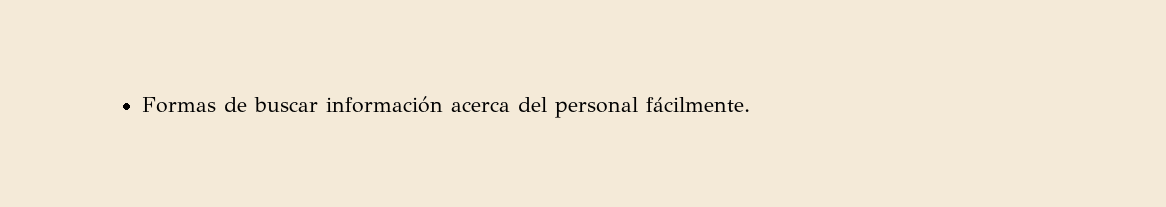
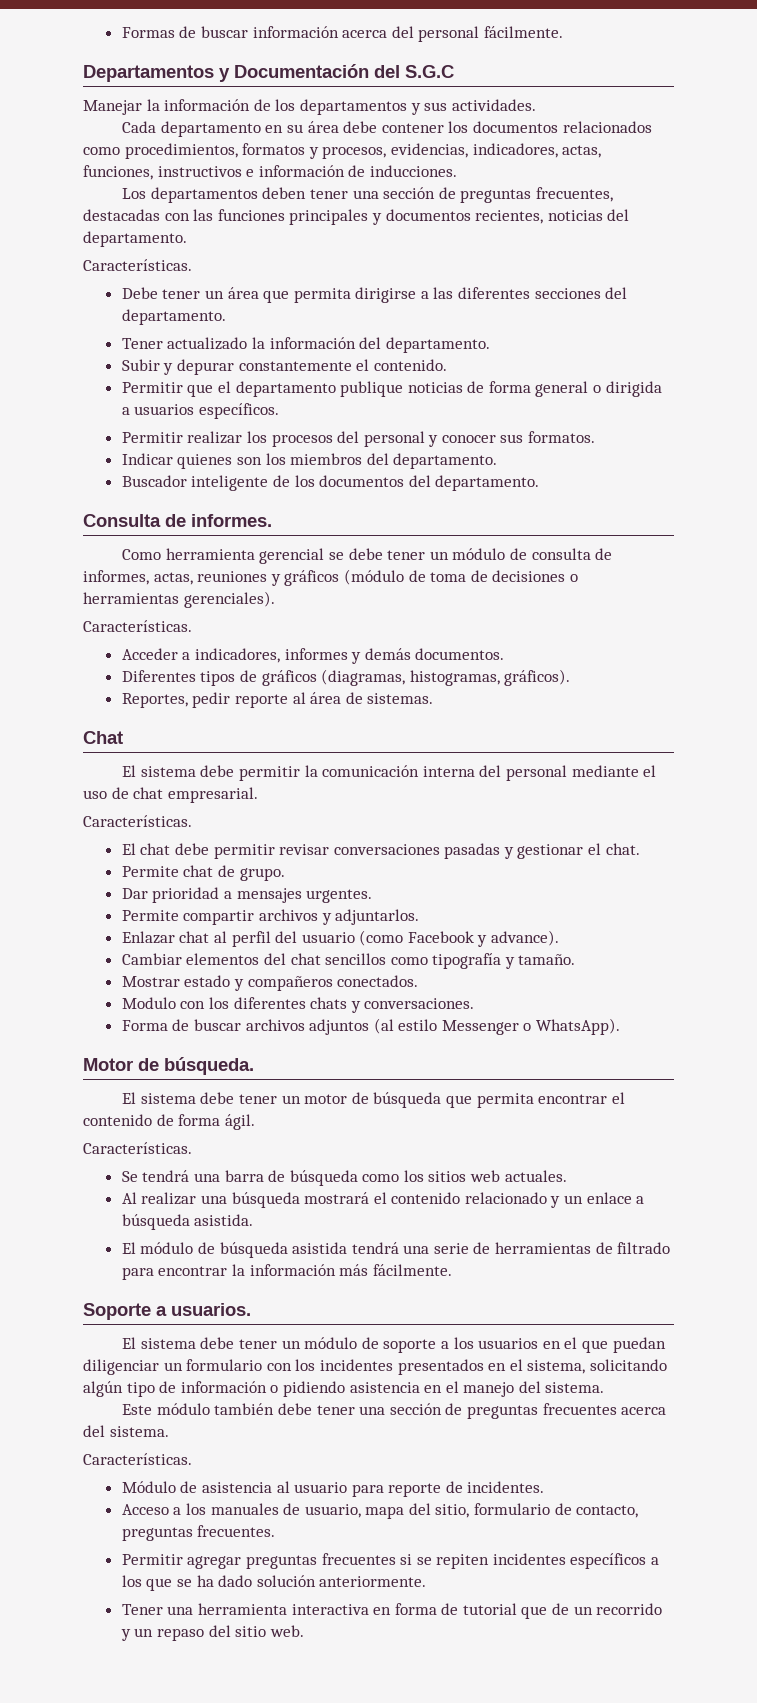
(751, 104) none -> [83,64,454,82] [83,99,536,115] [122,121,652,137] [83,143,602,159] [83,165,457,180] [122,187,613,203] [83,209,630,225] [83,231,187,247] [83,259,192,271] [121,287,628,303] [121,309,226,325] [121,337,490,353] [121,359,447,375] [121,381,662,397] [121,403,279,419] [121,431,596,447] [121,453,498,469] [121,475,540,491] [83,514,272,527] [122,548,613,564] [83,569,578,586] [83,591,275,608] [83,620,192,632] [121,648,505,664] [121,669,571,686] [121,692,434,708] [83,731,123,744] [122,765,657,781] [83,787,258,803] [83,815,192,827] [121,843,640,859] [121,865,285,881] [121,887,373,903] [121,909,420,925] [121,930,560,947] [121,953,576,969] [121,975,419,991] [121,997,475,1013] [121,1018,621,1035] [83,1057,254,1075] [122,1092,625,1108] [83,1114,255,1130] [83,1142,192,1154] [121,1170,567,1186] [121,1192,645,1208] [121,1214,254,1230] [121,1242,671,1258] [121,1264,452,1280] [83,1303,251,1320] [122,1337,666,1353] [83,1359,667,1375] [83,1381,605,1397] [122,1403,667,1419] [83,1425,169,1437] [83,1453,192,1465] [121,1481,545,1497] [121,1503,639,1519] [121,1525,276,1541] [121,1553,660,1569] [121,1575,427,1591] [121,1603,663,1619] [120,1625,304,1641] // Departamentos y Documentación del S.G.C // Manejar la información de los departamentos y sus actividades. // Cada departamento en su área debe contener los documentos relacionados como procedimientos, formatos y procesos, evidencias, indicadores, actas, funciones, instructivos e información de inducciones. // Los departamentos deben tener una sección de preguntas frecuentes, destacadas con las funciones principales y documentos recientes, noticias del departamento. // Características. // Debe tener un área que permita dirigirse a las diferentes secciones del departamento. // Tener actualizado la información del departamento. // Subir y depurar constantemente el contenido. // Permitir que el departamento publique noticias de forma general o dirigida a usuarios específicos. // Permitir realizar los procesos del personal y conocer sus formatos. // Indicar quienes son los miembros del departamento. // Buscador inteligente de los documentos del departamento. // Consulta de informes. // Como herramienta gerencial se debe tener un módulo de consulta de informes, actas, reuniones y gráficos (módulo de toma de decisiones o herramientas gerenciales). // Características. // Acceder a indicadores, informes y demás documentos. // Diferentes tipos de gráficos (diagramas, histogramas, gráficos). // Reportes, pedir reporte al área de sistemas. // Chat // El sistema debe permitir la comunicación interna del personal mediante el uso de chat empresarial. // Características. // El chat debe permitir revisar conversaciones pasadas y gestionar el chat. // Permite chat de grupo. // Dar prioridad a mensajes urgentes. // Permite compartir archivos y adjuntarlos. // Enlazar chat al perfil del usuario (como Facebook y advance). // Cambiar elementos del chat sencillos como tipografía y tamaño. // Mostrar estado y compañeros conectados. // Modulo con los diferentes chats y conversaciones. // Forma de buscar archivos adjuntos (al estilo Messenger o WhatsApp). // Motor de búsqueda. // El sistema debe tener un motor de búsqueda que permita encontrar el contenido de forma ágil. // Características. // Se tendrá una barra de búsqueda como los sitios web actuales. // Al realizar una búsqueda mostrará el contenido relacionado y un enlace a búsqueda asistida. // El módulo de búsqueda asistida tendrá una serie de herramientas de filtrado para encontrar la información más fácilmente. // Soporte a usuarios. // El sistema debe tener un módulo de soporte a los usuarios en el que puedan diligenciar un formulario con los incidentes presentados en el sistema, solicitando algún tipo de información o pidiendo asistencia en el manejo del sistema. // Este módulo también debe tener una sección de preguntas frecuentes acerca del sistema. // Características. // Módulo de asistencia al usuario para reporte de incidentes. // Acceso a los manuales de usuario, mapa del sitio, formulario de contacto, preguntas frecuentes. // Permitir agregar preguntas frecuentes si se repiten incidentes específicos a los que se ha dado solución anteriormente. // Tener una herramienta interactiva en forma de tutorial que de un recorrido y un repaso del sitio web.

